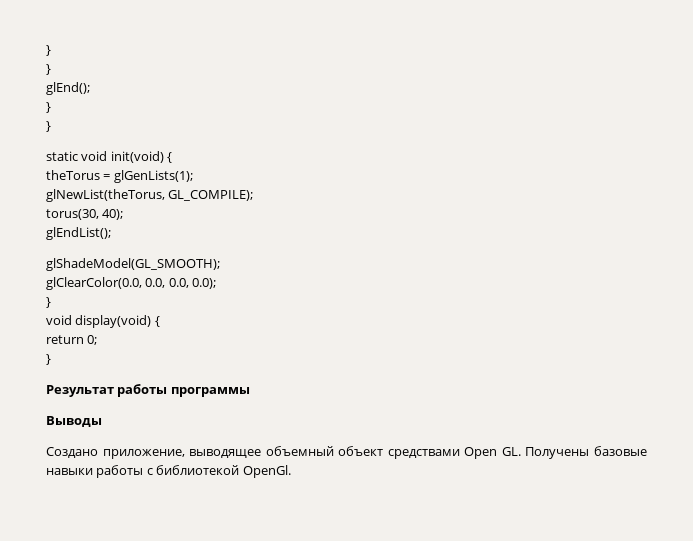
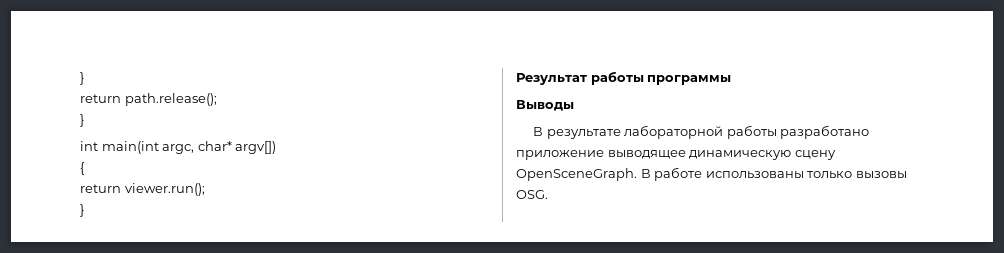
[46,45,51,56] [46,64,51,75] [46,82,90,95] [46,102,51,113] [46,121,51,132] [46,151,173,163] [46,170,193,183] [46,189,254,202] [46,209,124,220] [46,227,111,240] [46,258,220,271] [46,277,217,290] [46,297,51,308] [46,315,152,328] } // } // glEnd(); // } // } // static void init(void) { // theTorus = glGenLists(1); // glNewList(theTorus, GL_COMPILE); // torus(30, 40); // glEndList(); // glShadeModel(GL_SMOOTH); // glClearColor(0.0, 0.0, 0.0, 0.0); // } // void display(void) -> [80,72,84,85] [80,93,217,106] [80,114,84,127] [80,141,277,154] } // return path.release(); // } // int main(int argc, char* argv[]) //
[87,335,98,345] 0; -> [124,183,205,196] viewer.run();
[46,446,647,459] [46,465,291,478] Создано приложение, выводящее объемный объект средствами Open GL. Получены базовые навыки работы с библиотекой OpenGl. -> [533,125,870,139] [516,150,836,160] [516,167,907,181] [516,190,548,199] В результате лабораторной работы разработано приложение выводящее динамическую сцену OpenSceneGraph. В работе использованы только вызовы OSG.

